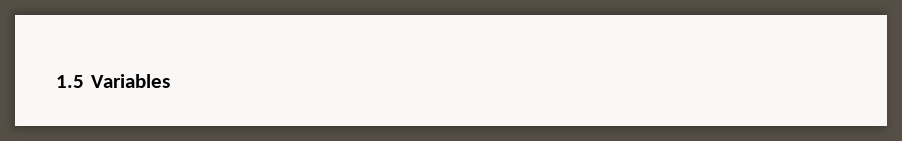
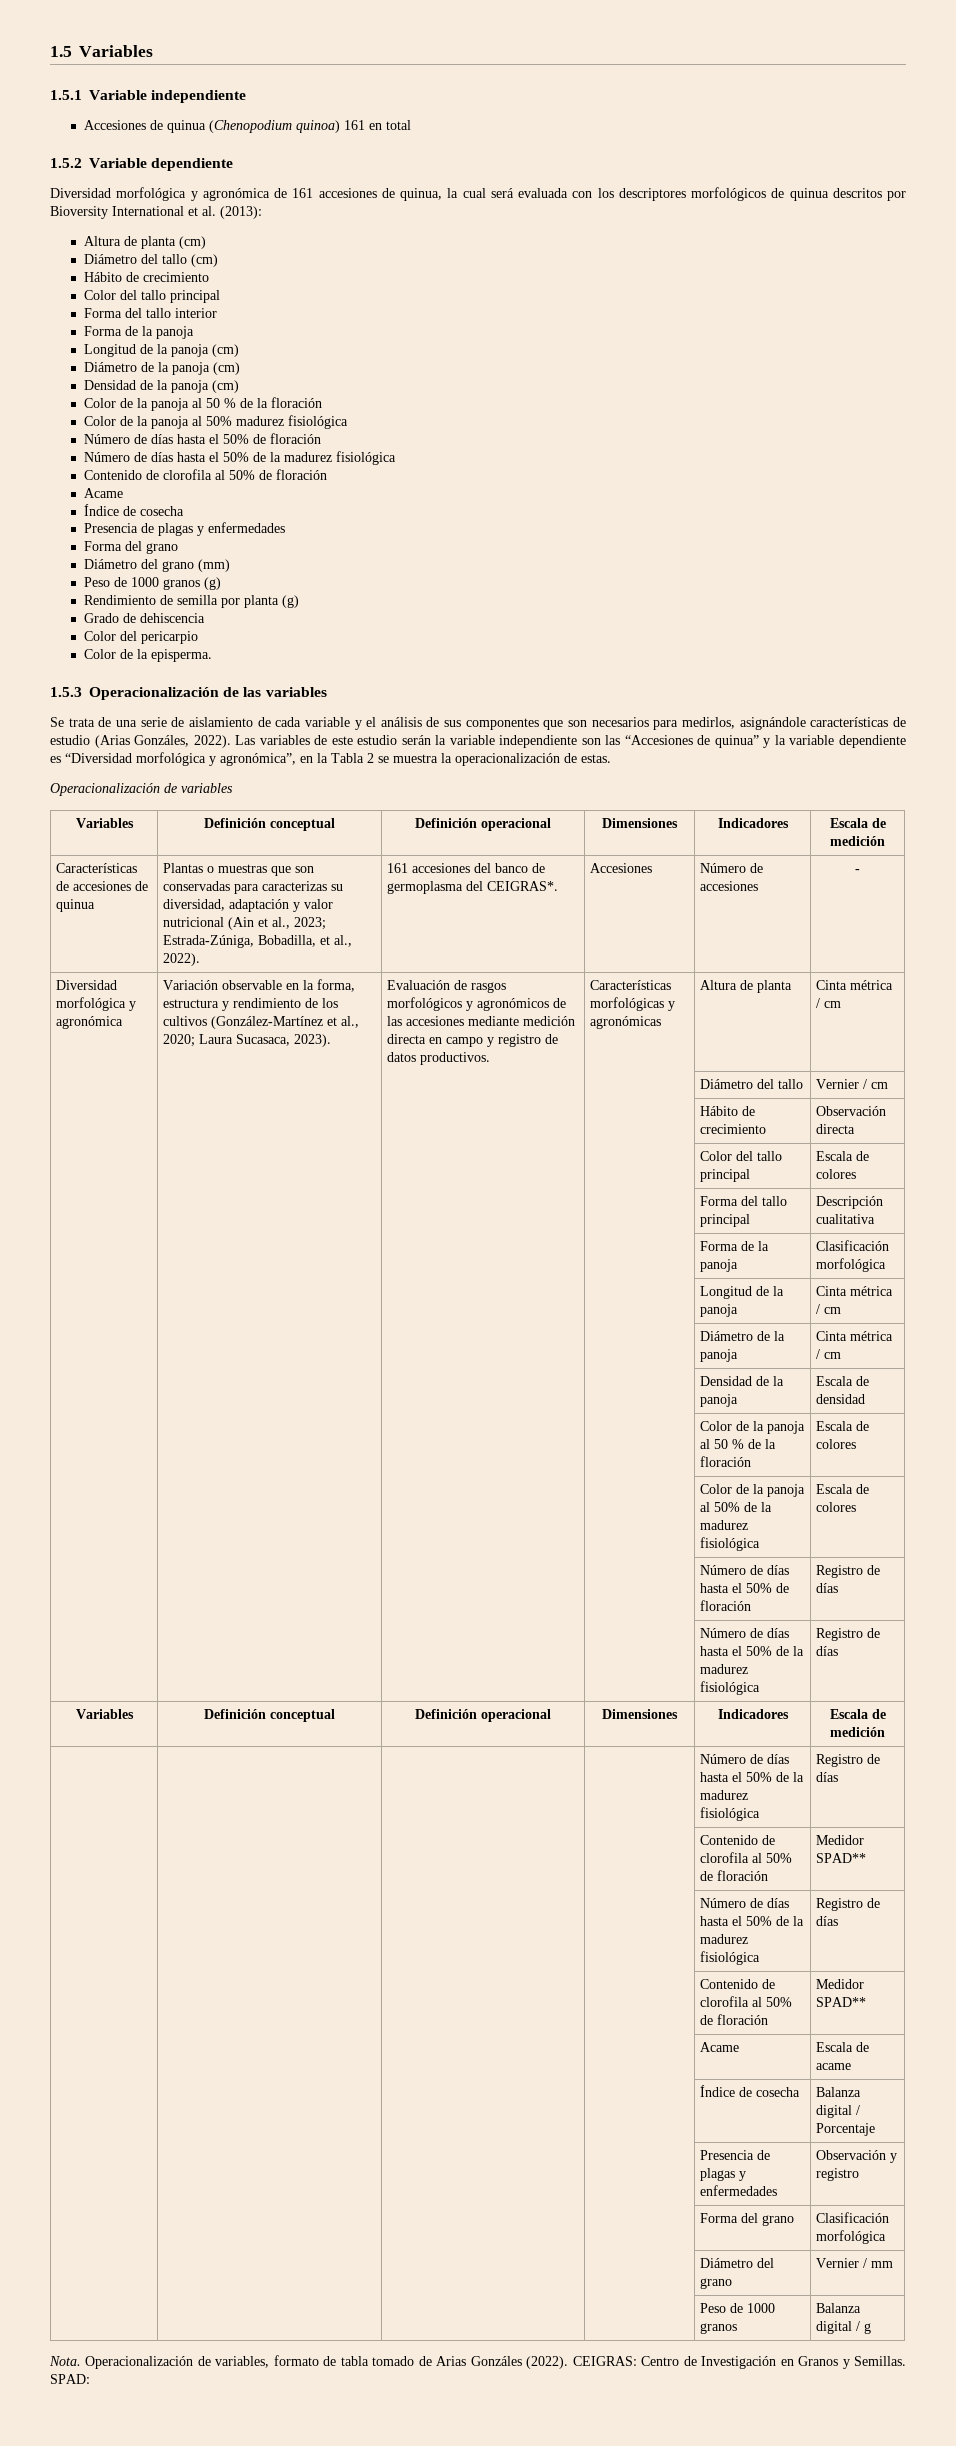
(171, 81) none -> [50,90,247,103] [83,120,411,133] [50,158,234,171] [50,187,906,201] [50,206,262,219] [83,236,206,249] [83,254,218,267] [83,272,209,282] [83,290,220,303] [83,308,217,318] [83,326,194,339] [83,344,239,357] [83,362,240,375] [83,380,239,393] [83,397,322,411] [83,415,348,429] [83,433,321,444] [83,451,396,465] [83,469,327,480] [83,488,123,498] [83,504,184,516] [83,522,285,536] [83,541,178,554] [83,559,230,572] [83,577,221,590] [83,595,299,608] [83,613,205,623] [83,631,198,644] [83,649,212,662] [50,687,327,700] [50,717,907,730] [50,735,906,748] [50,752,611,766] [50,783,233,796] [75,818,134,828] [204,818,335,831] [415,818,551,831] [602,818,678,828] [717,818,789,828] [829,818,886,828] [830,836,885,846] [56,863,138,873] [56,881,149,891] [56,899,96,912] [163,863,315,876] [163,881,344,894] [163,899,334,912] [163,917,327,930] [163,935,353,948] [163,953,201,966] [387,863,546,873] [387,881,559,894] [590,863,653,873] [700,863,764,873] [700,881,759,891] [855,869,860,873] [56,980,118,990] [56,997,137,1011] [56,1016,124,1029] [163,979,356,992] [163,998,339,1011] [163,1016,360,1029] [163,1034,332,1047] [387,980,507,993] [387,997,567,1011] [387,1016,576,1026] [387,1034,559,1047] [387,1052,491,1065] [590,980,672,990] [590,997,676,1011] [590,1016,662,1029] [700,980,793,993] [816,980,894,990] [816,998,842,1008] [700,1079,804,1089] [816,1079,889,1089] [700,1106,756,1116] [700,1124,767,1134] [816,1106,887,1116] [816,1124,856,1134] [700,1151,783,1161] [700,1169,751,1182] [816,1151,870,1161] [816,1169,857,1179] [700,1196,788,1206] [700,1214,751,1227] [816,1196,884,1209] [816,1214,876,1224] [700,1241,770,1251] [700,1259,739,1272] [816,1240,890,1251] [816,1258,887,1272] [700,1286,785,1299] [700,1304,739,1317] [816,1286,894,1296] [816,1304,842,1314] [700,1331,786,1341] [700,1349,739,1362] [816,1331,894,1341] [816,1349,842,1359] [700,1376,785,1386] [700,1394,739,1407] [816,1376,870,1386] [816,1394,866,1404] [700,1421,806,1434] [700,1439,777,1449] [700,1456,752,1467] [816,1421,870,1431] [816,1439,857,1449] [700,1484,806,1497] [700,1502,773,1512] [700,1520,749,1530] [700,1537,761,1551] [816,1484,870,1494] [816,1502,857,1512] [700,1565,790,1575] [700,1583,790,1593] [700,1600,752,1611] [816,1565,881,1578] [816,1583,839,1593] [700,1628,790,1638] [700,1646,805,1656] [700,1664,749,1674] [700,1681,761,1695] [816,1628,881,1641] [816,1646,839,1656] [75,1709,134,1719] [204,1709,335,1722] [415,1709,551,1722] [602,1709,678,1719] [717,1709,789,1719] [829,1709,886,1719] [830,1727,885,1737] [700,1754,790,1764] [700,1772,805,1782] [700,1790,749,1800] [700,1807,761,1821] [816,1754,881,1767] [816,1772,839,1782] [700,1835,776,1845] [700,1852,793,1863] [700,1870,769,1881] [816,1835,865,1845] [816,1853,867,1863] [700,1898,790,1908] [700,1916,805,1926] [700,1934,749,1944] [700,1951,761,1965] [816,1898,881,1911] [816,1916,839,1926] [700,1979,776,1989] [700,1996,793,2007] [700,2014,769,2025] [816,1979,865,1989] [816,1997,867,2007] [700,2042,740,2052] [816,2042,870,2052] [816,2063,852,2070] [700,2085,801,2097] [816,2087,862,2097] [816,2105,861,2118] [816,2123,876,2136] [700,2150,771,2160] [700,2168,747,2181] [700,2185,778,2196] [816,2150,898,2163] [816,2168,860,2181] [700,2213,795,2226] [816,2212,890,2223] [816,2230,887,2244] [700,2258,775,2268] [700,2278,733,2289] [816,2258,894,2268] [700,2303,776,2313] [700,2323,738,2334] [816,2303,862,2313] [816,2321,872,2334] [49,2355,907,2369] [50,2374,90,2384] // 1.5.1 Variable independiente // Accesiones de quinua (Chenopodium quinoa) 161 en total // 1.5.2 Variable dependiente // Diversidad morfológica y agronómica de 161 accesiones de quinua, la cual será evaluada con los descriptores morfológicos de quinua descritos por Bioversity International et al. (2013): // Altura de planta (cm) // Diámetro del tallo (cm) // Hábito de crecimiento // Color del tallo principal // Forma del tallo interior // Forma de la panoja // Longitud de la panoja (cm) // Diámetro de la panoja (cm) // Densidad de la panoja (cm) // Color de la panoja al 50 % de la floración // Color de la panoja al 50% madurez fisiológica // Número de días hasta el 50% de floración // Número de días hasta el 50% de la madurez fisiológica // Contenido de clorofila al 50% de floración // Acame // Índice de cosecha // Presencia de plagas y enfermedades // Forma del grano // Diámetro del grano (mm) // Peso de 1000 granos (g) // Rendimiento de semilla por planta (g) // Grado de dehiscencia // Color del pericarpio // Color de la episperma. // 1.5.3 Operacionalización de las variables // Se trata de una serie de aislamiento de cada variable y el análisis de sus componentes que son necesarios para medirlos, asignándole características de estudio (Arias Gonzáles, 2022). Las variables de este estudio serán la variable independiente son las “Accesiones de quinua” y la variable dependiente es “Diversidad morfológica y agronómica”, en la Tabla 2 se muestra la operacionalización de estas. // Operacionalización de variables // Variables | Definición conceptual | Definición operacional | Dimensiones | Indicadores | Escala de medición // Características de accesiones de quinua | Plantas o muestras que son conservadas para caracterizas su diversidad, adaptación y valor nutricional (Ain et al., 2023; Estrada-Zúniga, Bobadilla, et al., 2022). | 161 accesiones del banco de germoplasma del CEIGRAS*. | Accesiones | Número de accesiones | - // Diversidad morfológica y agronómica | Variación observable en la forma, estructura y rendimiento de los cultivos (González-Martínez et al., 2020; Laura Sucasaca, 2023). | Evaluación de rasgos morfológicos y agronómicos de las accesiones mediante medición directa en campo y registro de datos productivos. | Características morfológicas y agronómicas | Altura de planta | Cinta métrica / cm // | | | | Diámetro del tallo | Vernier / cm // | | | | Hábito de crecimiento | Observación directa // | | | | Color del tallo principal | Escala de colores // | | | | Forma del tallo principal | Descripción cualitativa // | | | | Forma de la panoja | Clasificación morfológica // | | | | Longitud de la panoja | Cinta métrica / cm // | | | | Diámetro de la panoja | Cinta métrica / cm // | | | | Densidad de la panoja | Escala de densidad // | | | | Color de la panoja al 50 % de la floración | Escala de colores // | | | | Color de la panoja al 50% de la madurez fisiológica | Escala de colores // | | | | Número de días hasta el 50% de floración | Registro de días // | | | | Número de días hasta el 50% de la madurez fisiológica | Registro de días // Variables | Definición conceptual | Definición operacional | Dimensiones | Indicadores | Escala de medición // | | | | Número de días hasta el 50% de la madurez fisiológica | Registro de días // | | | | Contenido de clorofila al 50% de floración | Medidor SPAD** // | | | | Número de días hasta el 50% de la madurez fisiológica | Registro de días // | | | | Contenido de clorofila al 50% de floración | Medidor SPAD** // | | | | Acame | Escala de acame // | | | | Índice de cosecha | Balanza digital / Porcentaje // | | | | Presencia de plagas y enfermedades | Observación y registro // | | | | Forma del grano | Clasificación morfológica // | | | | Diámetro del grano | Vernier / mm // | | | | Peso de 1000 granos | Balanza digital / g // Nota. Operacionalización de variables, formato de tabla tomado de Arias Gonzáles (2022). CEIGRAS: Centro de Investigación en Granos y Semillas. SPAD:

